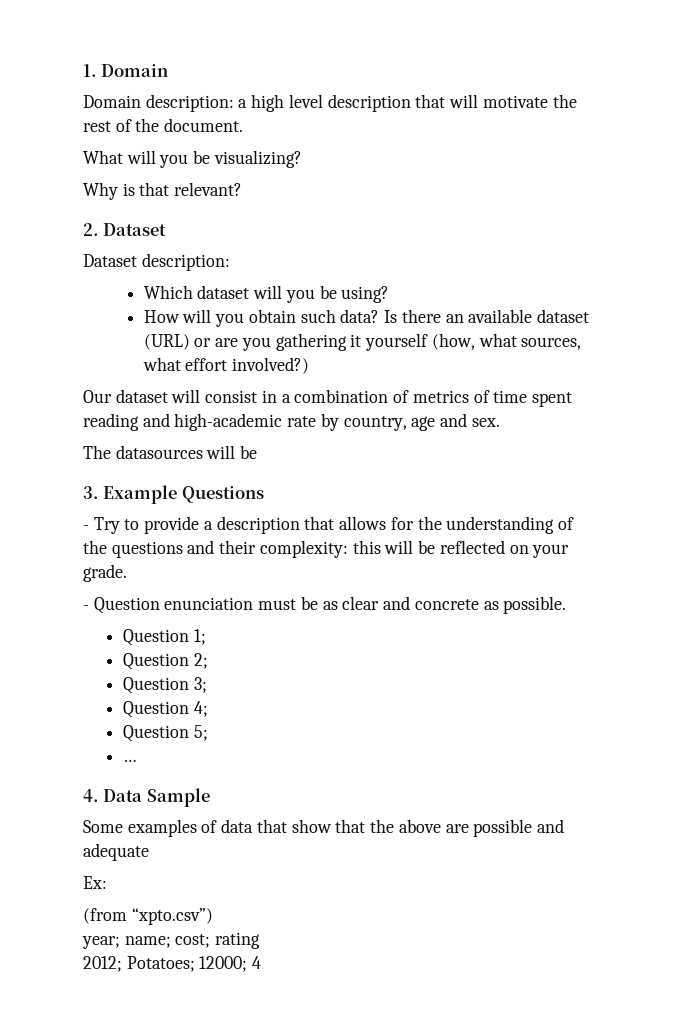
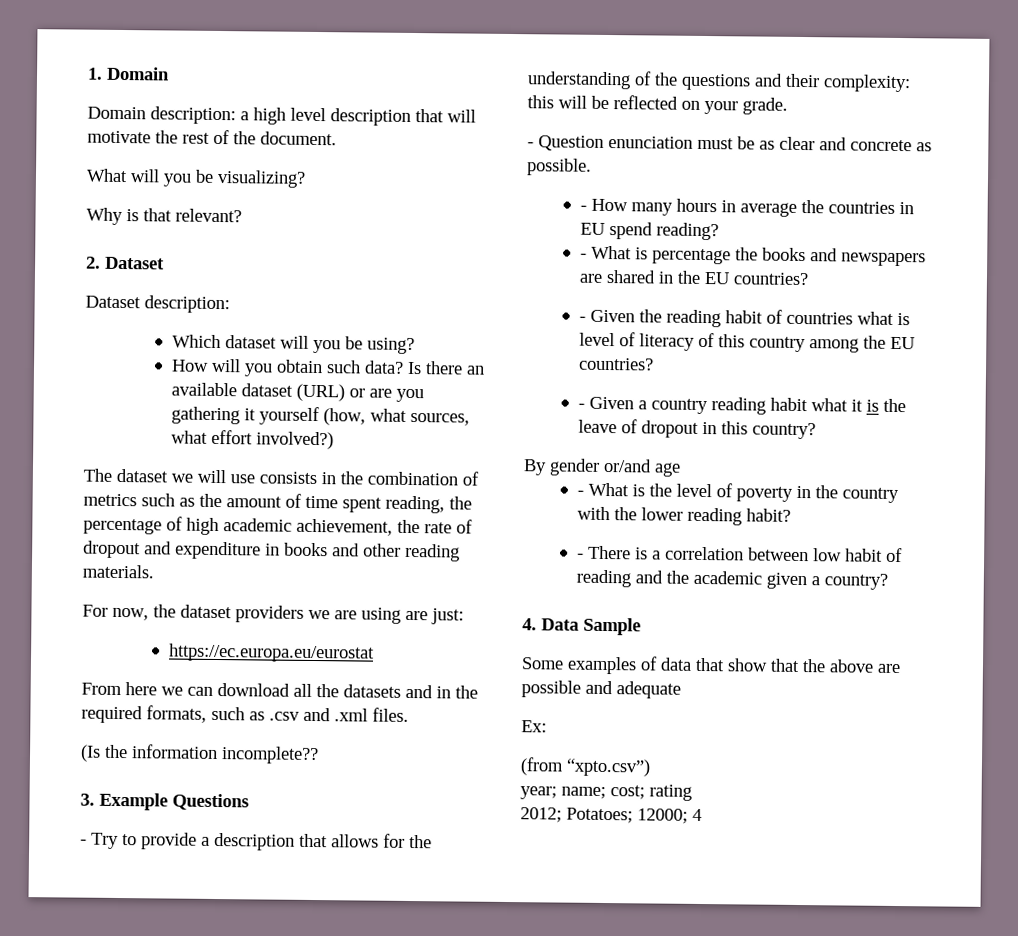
[83,389,572,407] [83,413,500,431] [83,445,258,459] Our dataset will consist in a combination of metrics of time spent reading and high-academic rate by country, age and sex. // The datasources will be -> [83,468,479,486] [83,493,472,514] [83,516,473,536] [83,540,460,562] [82,564,154,579] [82,604,464,625] [167,643,375,663] [81,682,478,699] [81,705,409,724] [80,744,319,765] The dataset we will use consists in the combination of metrics such as the amount of time spent reading, the percentage of high academic achievement, the rate of dropout and expenditure in books and other reading materials. // For now, the dataset providers we are using are just: // https://ec.europa.eu/eurostat // From here we can download all the datasets and in the required formats, such as .csv and .xml files. // (Is the information incomplete??
[122,629,206,646] [122,653,208,670] [122,677,207,694] [122,701,208,718] [122,725,208,742] [122,759,137,762] Question 1; // Question 2; // Question 3; // Question 4; // Question 5; // … -> [579,198,914,217] [579,222,719,241] [579,245,926,267] [578,269,809,286] [578,309,910,328] [578,332,915,353] [578,357,654,371] [577,396,906,415] [577,419,816,440] [523,458,681,477] [576,482,899,504] [576,506,791,526] [576,545,903,563] [575,569,888,590] - How many hours in average the countries in EU spend reading? // - What is percentage the books and newspapers are shared in the EU countries? // - Given the reading habit of countries what is level of literacy of this country among the EU countries? // - Given a country reading habit what it is the leave of dropout in this country? // By gender or/and age // - What is the level of poverty in the country with the lower reading habit? // - There is a correlation between low habit of reading and the academic given a country?

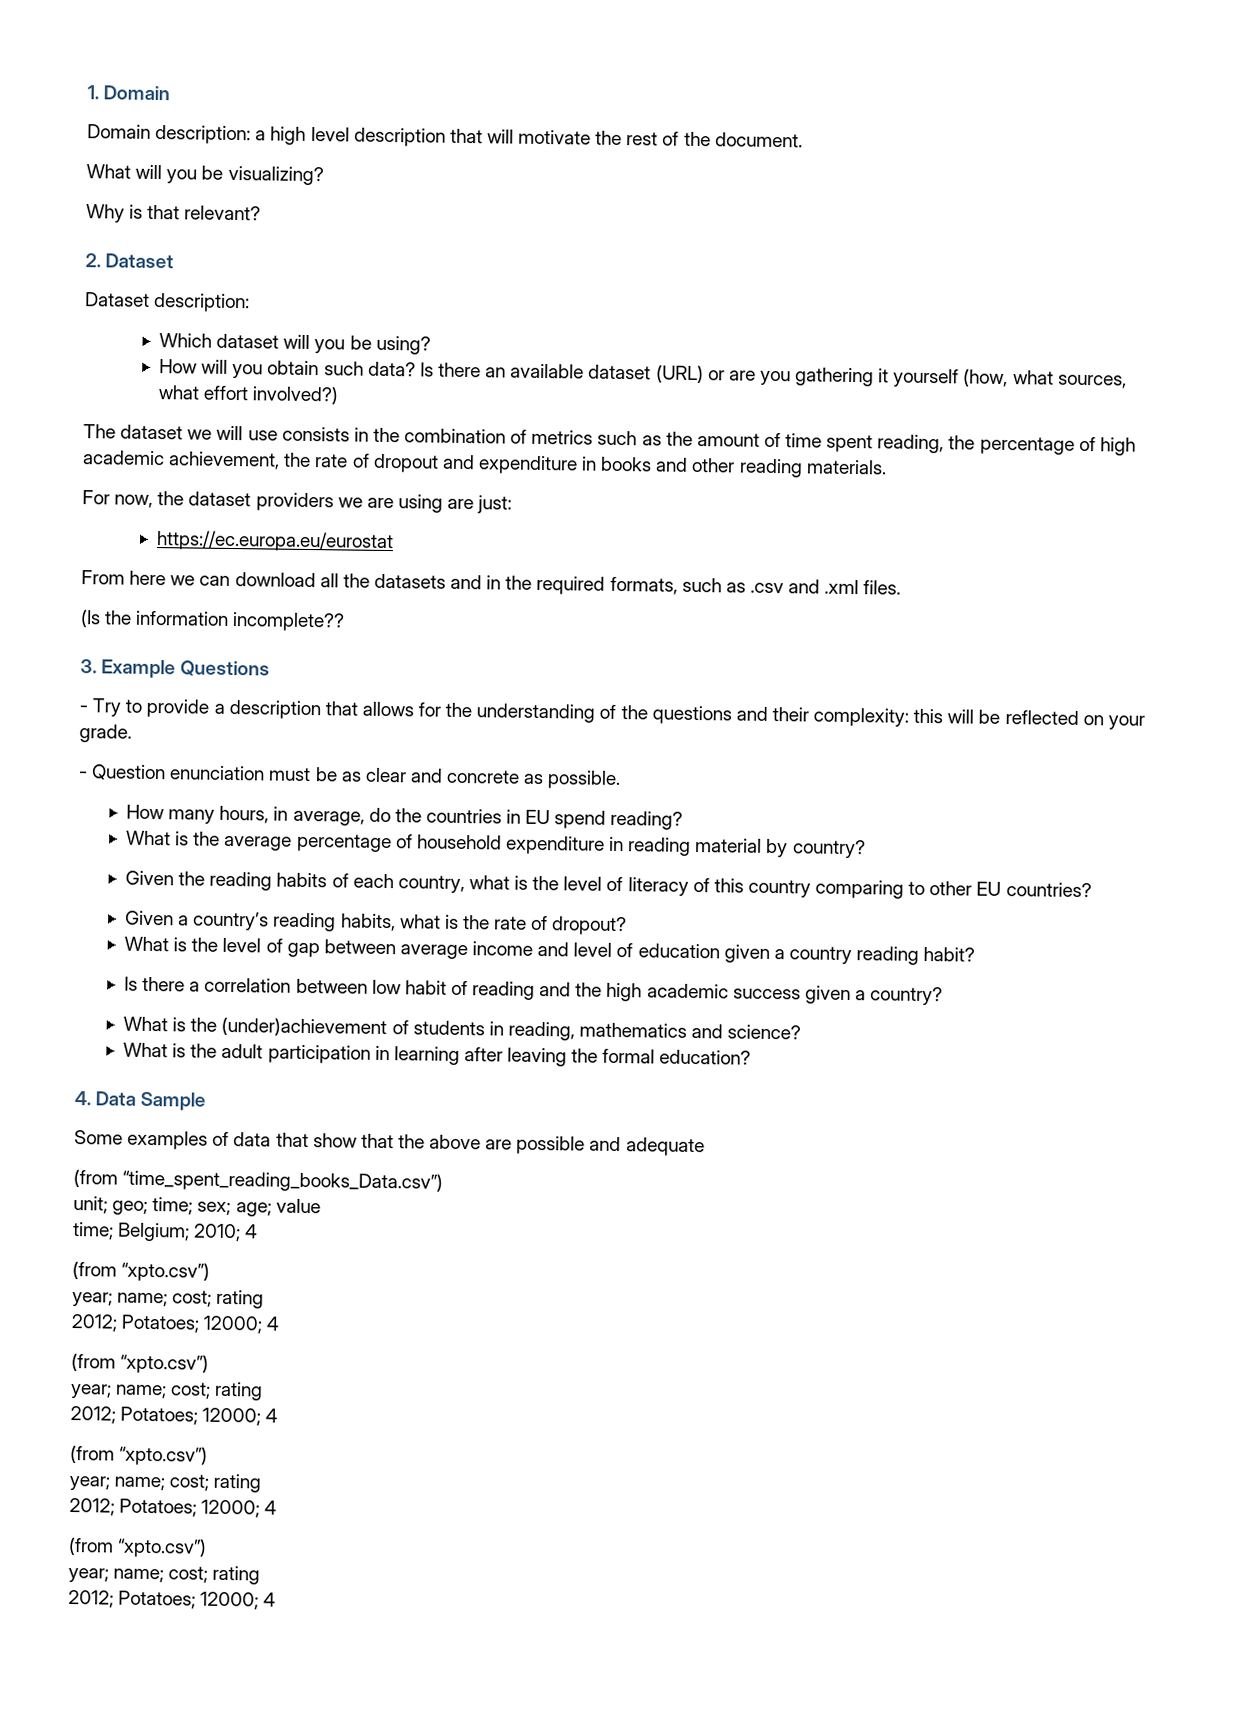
[579,205,587,211] - -> (622, 780) none
[675,198,797,217] hours in average -> [219,805,391,826] hours, in average, do
[579,245,926,267] [578,269,809,286] [578,309,910,328] - What is percentage the books and newspapers are shared in the EU countries? // - Given the reading habit of countries what is -> [125,830,866,859] [124,870,560,894] What is the average percentage of household expenditure in reading material by country? // Given the reading habits of each country, what is the
[808,335,915,353] [578,357,654,371] [577,403,585,409] among the EU countries? // - -> [815,879,1092,899] comparing to other EU countries? //
[650,397,906,415] [577,419,816,440] [523,458,681,477] [576,490,584,496] country reading habit what it is the leave of dropout in this country? // By gender or/and age // - -> [193,911,628,936] country’s reading habits, what is the rate of dropout? //
[735,485,899,504] [576,506,683,521] poverty in the country with the lower -> [286,939,852,965] gap between average income and level of education given a country
[576,545,648,560] - There is -> [123,976,186,992] Is there
[692,570,762,585] academic -> [606,982,801,1002] high academic success
(888, 581) none -> [122,1016,802,1041] [122,1042,752,1067] // What is the (under)achievement of students in reading, mathematics and science? // What is the adult participation in learning after leaving the formal education?
[521,720,547,733] Ex: -> [73,1169,444,1193] [73,1196,321,1217] [72,1222,259,1242] (from “time_spent_reading_books_Data.csv”) // unit; geo; time; sex; age; value // time; Belgium; 2010; 4
(702, 814) none -> [71,1352,210,1374] [70,1381,264,1401] [70,1405,279,1426] [70,1444,209,1466] [69,1473,262,1493] [69,1497,278,1518] [68,1536,208,1558] [68,1565,261,1585] [68,1589,277,1610] // (from “xpto.csv”) // year; name; cost; rating // 2012; Potatoes; 12000; 4 // (from “xpto.csv”) // year; name; cost; rating // 2012; Potatoes; 12000; 4 // (from “xpto.csv”) // year; name; cost; rating // 2012; Potatoes; 12000; 4

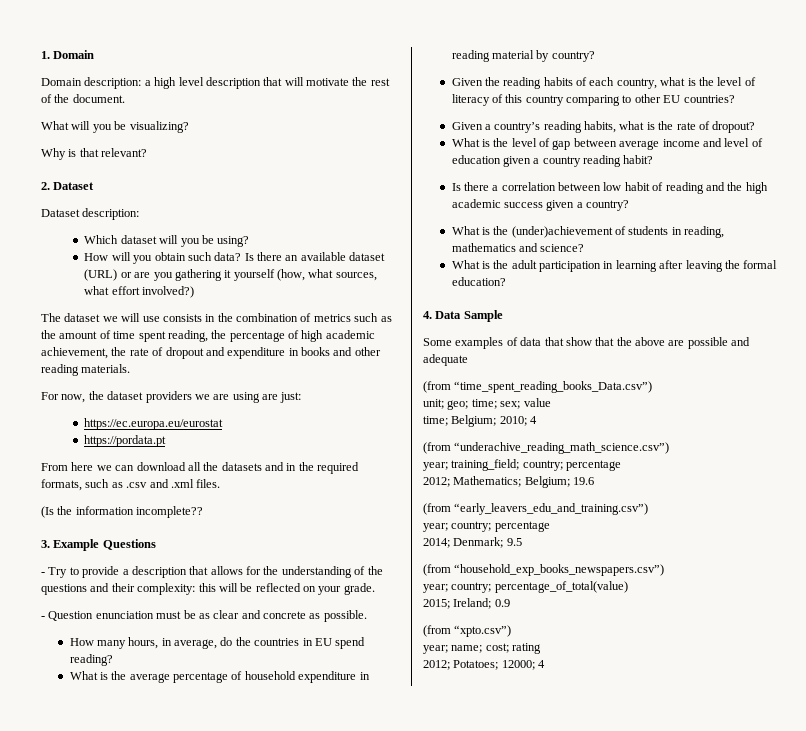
(395, 541) none -> [84,435,167,447] // https://pordata.pt
[235,1202,272,1217] age; -> (521, 405) none
(259, 1231) none -> [423,442,670,454] [423,459,622,471] [423,476,595,488] [423,503,649,515] [423,521,550,532] [423,537,522,548] [423,564,665,576] [423,581,628,593] [423,598,510,609] // (from “underachive_reading_math_science.csv”) // year; training_field; country; percentage // 2012; Mathematics; Belgium; 19.6 // (from “early_leavers_edu_and_training.csv”) // year; country; percentage // 2014; Denmark; 9.5 // (from “household_exp_books_newspapers.csv”) // year; country; percentage_of_total(value) // 2015; Ireland; 0.9
[71,1352,210,1374] [70,1381,264,1401] [70,1405,279,1426] [70,1444,209,1466] [69,1473,262,1493] [69,1497,278,1518] [68,1536,208,1558] [68,1565,261,1585] [68,1589,277,1610] // (from “xpto.csv”) // year; name; cost; rating // 2012; Potatoes; 12000; 4 // (from “xpto.csv”) // year; name; cost; rating // 2012; Potatoes; 12000; 4 // (from “xpto.csv”) // year; name; cost; rating // 2012; Potatoes; 12000; 4 -> (546, 664) none

